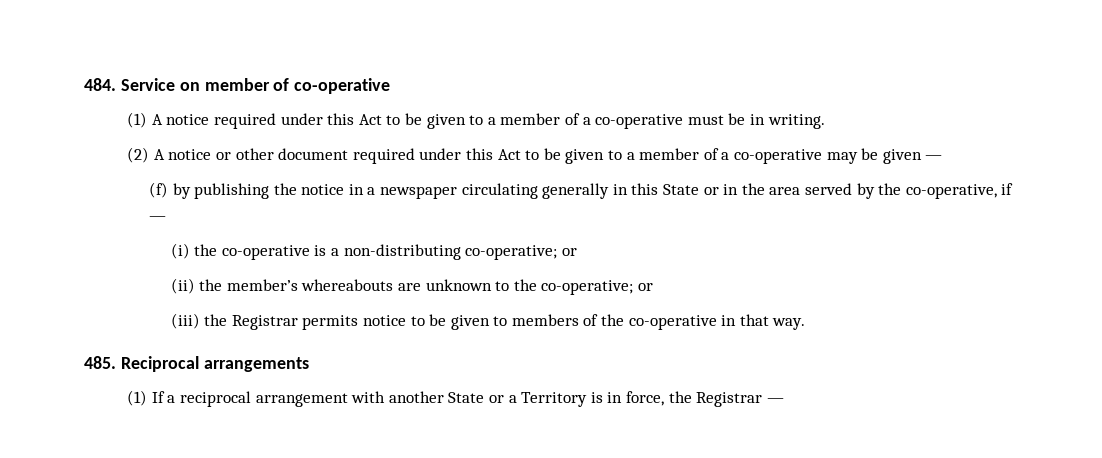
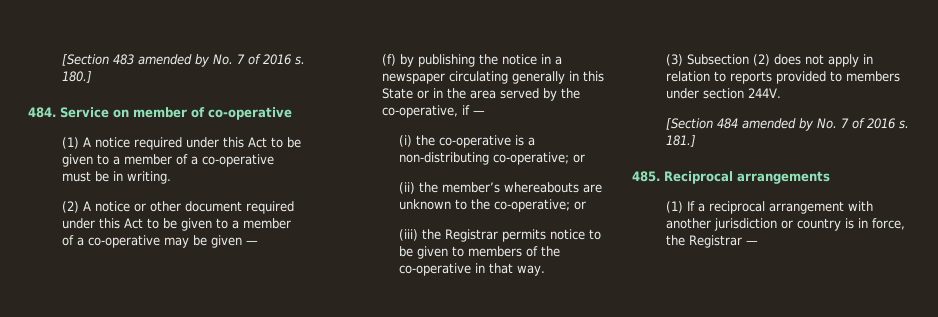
(84, 84) none -> [62,54,306,67] [62,71,93,83] [Section 483 amended by No. 7 of 2016 s. 180.] //
(806, 324) none -> [666,54,874,67] [666,71,901,84] [666,88,782,99] [666,118,910,131] [666,135,697,147] // (3) Subsection (2) does not apply in relation to reports provided to members under section 244V. // [Section 484 amended by No. 7 of 2016 s. 181.]
[448,392,588,407] State or a Territory -> [714,218,842,231] jurisdiction or country

